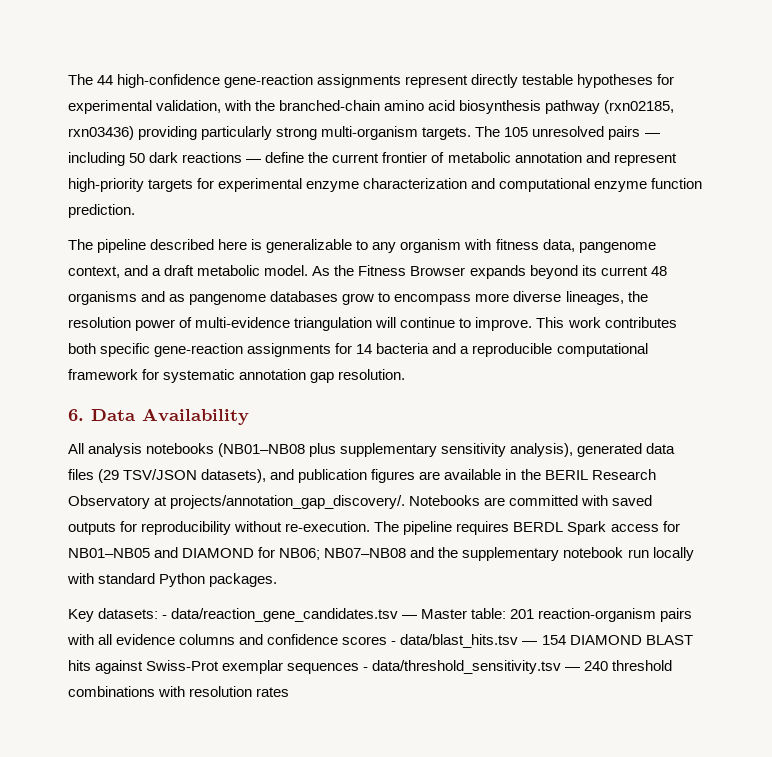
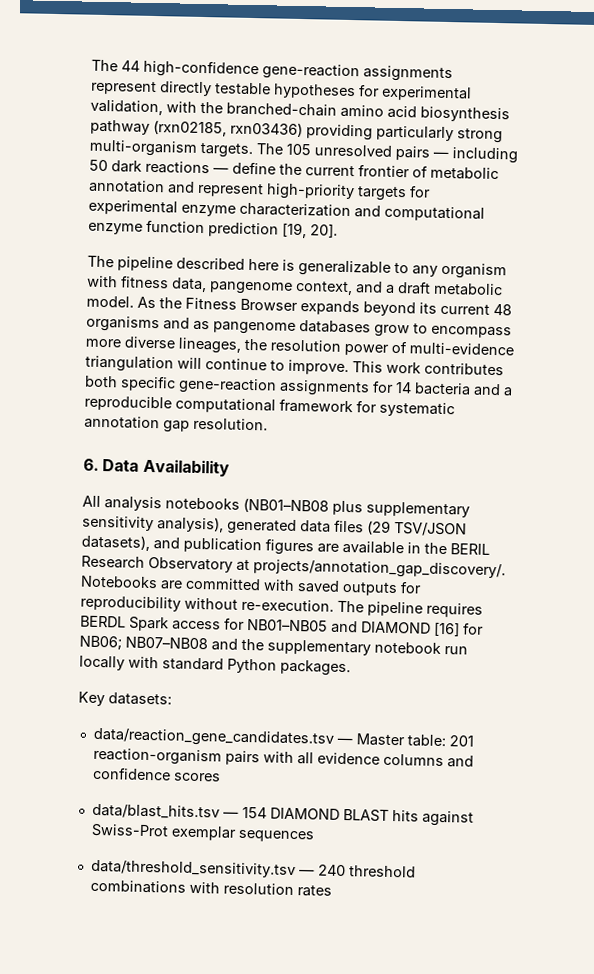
[68,204,135,218] prediction. -> [208,222,338,239] prediction [19, 20].
(255, 553) none -> [433,621,460,637] [16]
[162,615,168,619] - -> (172, 699) //
[391,641,397,645] - -> (221, 777) //
[363,667,369,671] - -> (314, 836) //

